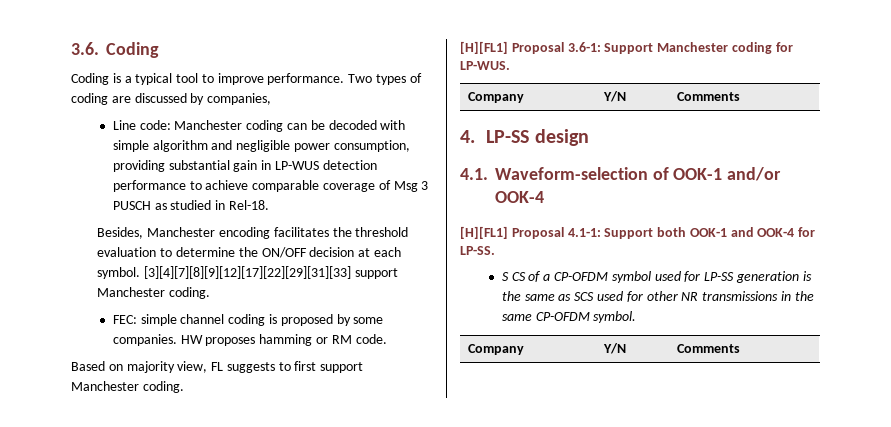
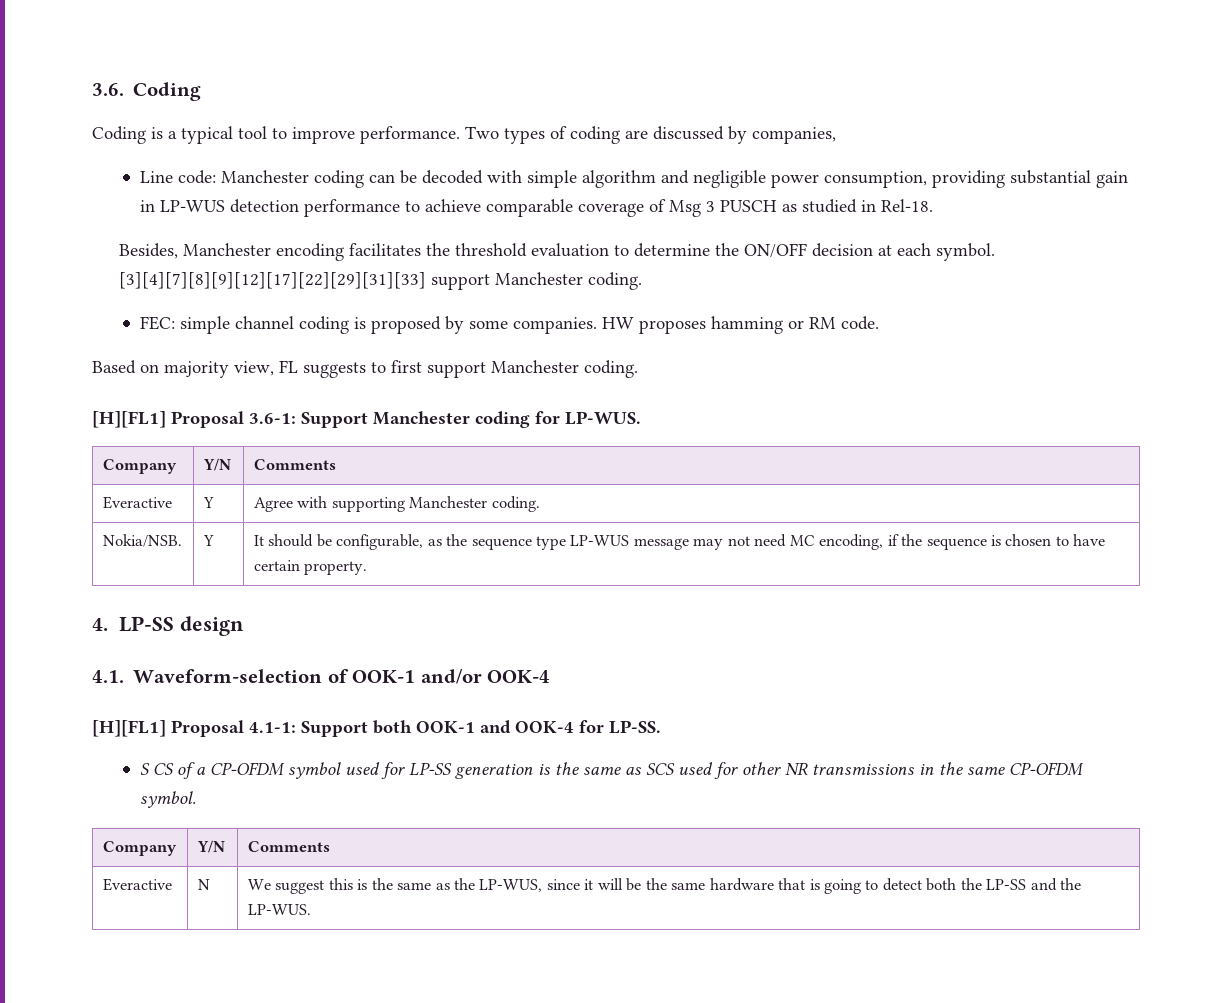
(740, 96) none -> [102,496,172,509] [202,497,214,508] [253,496,540,512] [102,534,182,547] [202,535,214,546] [253,534,1106,550] [253,560,368,575] // Everactive | Y | Agree with supporting Manchester coding. // Nokia/NSB. | Y | It should be configurable, as the sequence type LP-WUS message may not need MC encoding, if the sequence is chosen to have certain property.
(740, 348) none -> [102,878,172,891] [197,879,210,890] [247,878,1082,894] [247,904,311,915] // Everactive | N | We suggest this is the same as the LP-WUS, since it will be the same hardware that is going to detect both the LP-SS and the LP-WUS.

